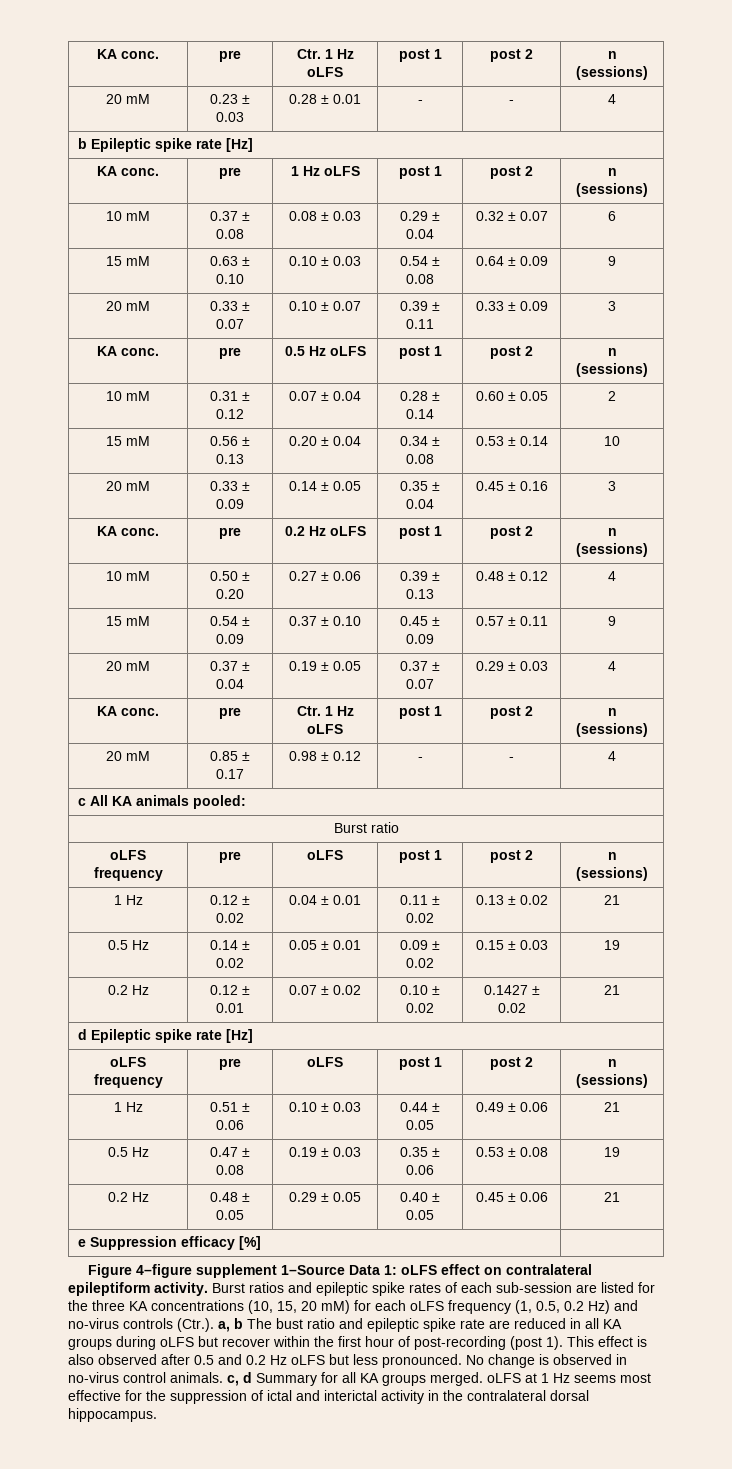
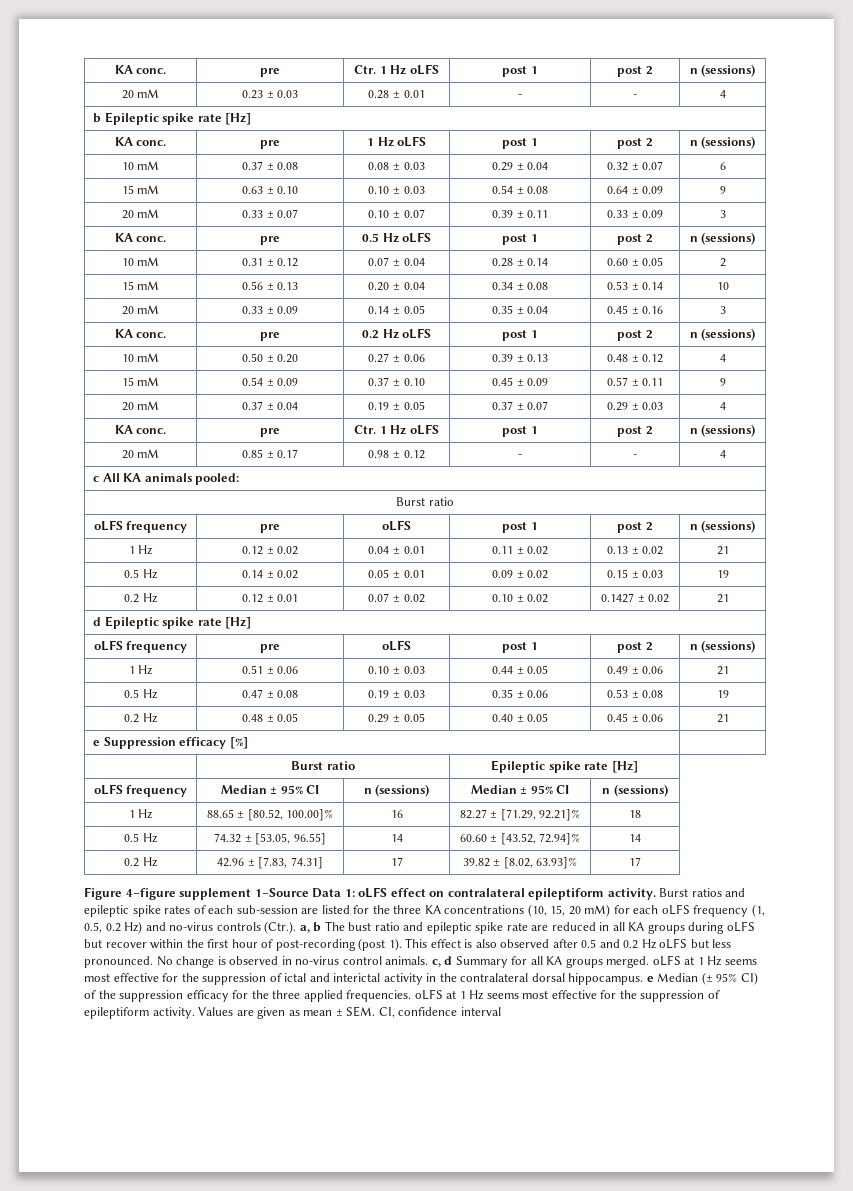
(261, 1243) none -> [291,761,355,770] [491,760,638,773] [93,784,188,797] [220,785,320,794] [363,784,430,797] [470,785,570,794] [602,784,668,797] [128,809,154,819] [206,809,334,821] [390,810,403,818] [459,809,581,821] [629,810,641,818] [124,833,158,843] [214,833,326,845] [390,834,403,842] [459,833,581,845] [629,834,641,842] [124,857,158,867] [217,857,323,869] [390,857,403,866] [462,857,578,869] [629,857,641,866] // | Burst ratio | Epileptic spike rate [Hz] // oLFS frequency | Median ± 95% CI | n (sessions) | Median ± 95% CI | n (sessions) // 1 Hz | 88.65 ± [80.52, 100.00]% | 16 | 82.27 ± [71.29, 92.21]% | 18 // 0.5 Hz | 74.32 ± [53.05, 96.55] | 14 | 60.60 ± [43.52, 72.94]% | 14 // 0.2 Hz | 42.96 ± [7.83, 74.31] | 17 | 39.82 ± [8.02, 63.93]% | 17
(157, 1415) none -> [646,972,758,985] [84,989,720,1002] [84,1006,501,1019] e Median (± 95% CI) of the suppression efficacy for the three applied frequencies. oLFS at 1 Hz seems most effective for the suppression of epileptiform activity. Values are given as mean ± SEM. CI, confidence interval

